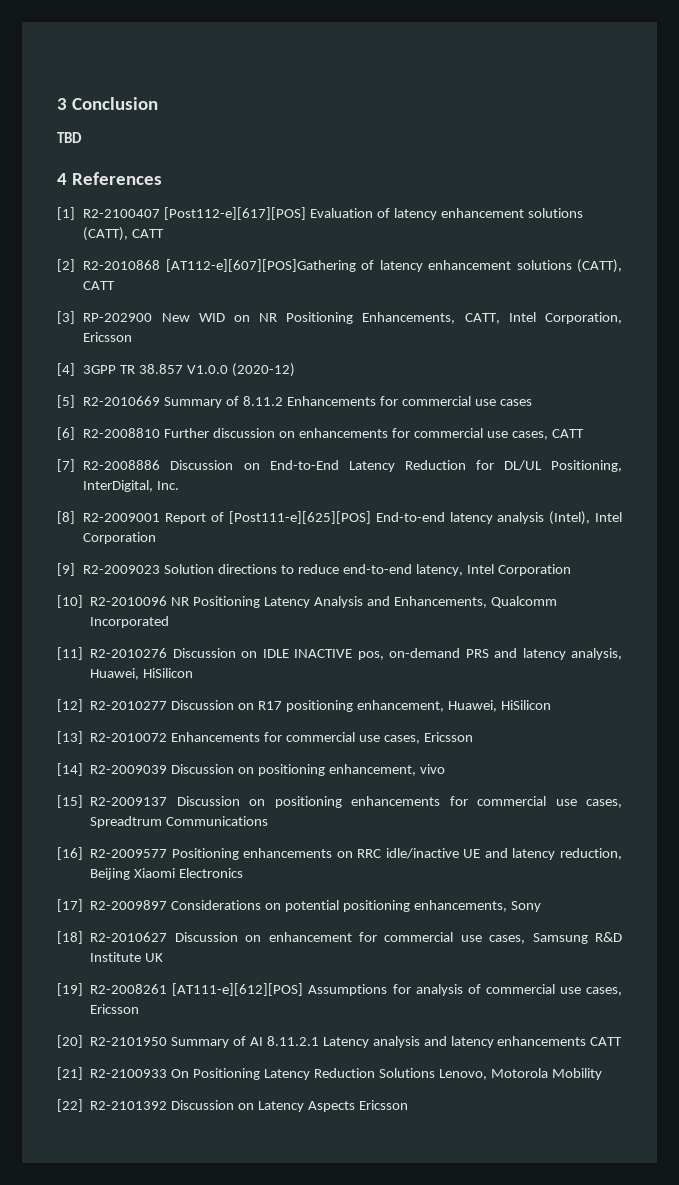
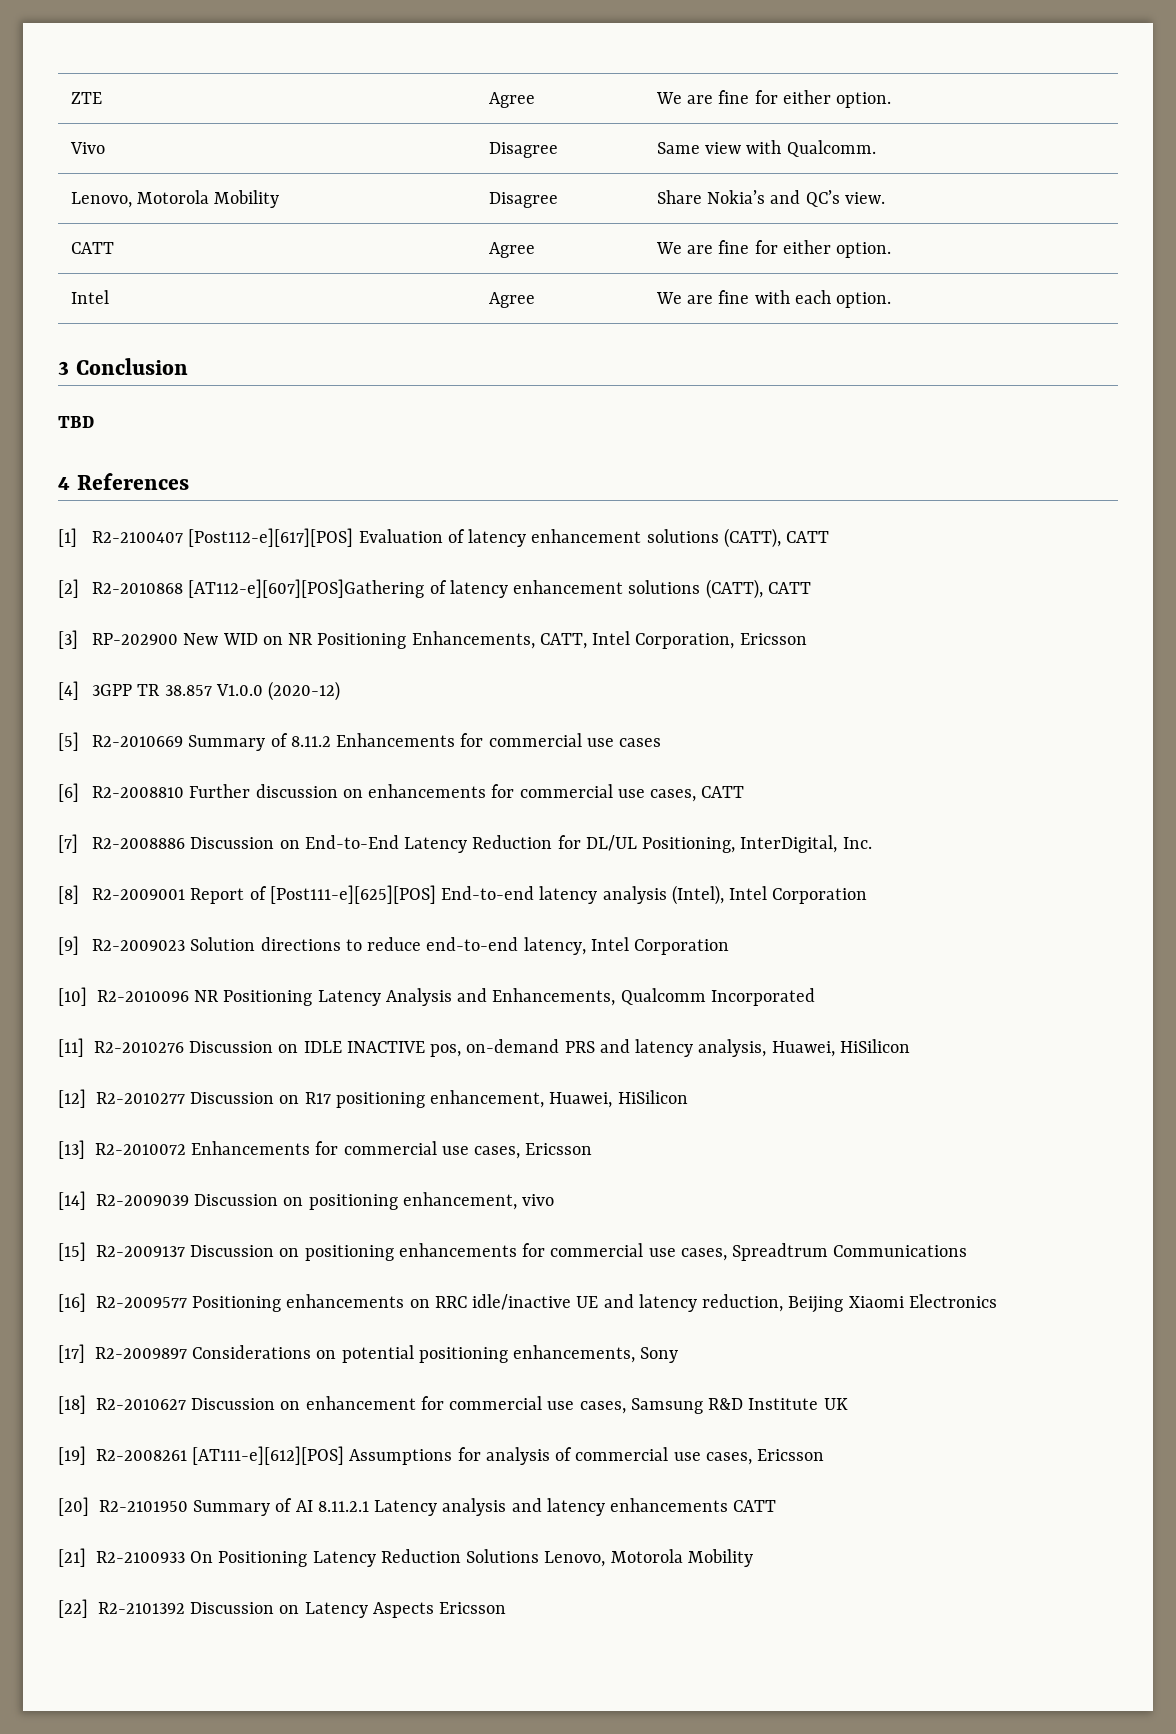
(57, 104) none -> [70,92,102,104] [488,92,535,108] [655,90,892,108] [69,142,105,154] [488,142,558,158] [656,140,876,157] [70,190,280,208] [488,192,558,208] [656,190,885,207] [70,242,114,254] [488,242,535,258] [655,240,892,258] [70,290,109,304] [488,292,535,308] [655,290,892,308] ZTE | Agree | We are fine for either option. // Vivo | Disagree | Same view with Qualcomm. // Lenovo, Motorola Mobility | Disagree | Share Nokia’s and QC’s view. // CATT | Agree | We are fine for either option. // Intel | Agree | We are fine with each option. //

